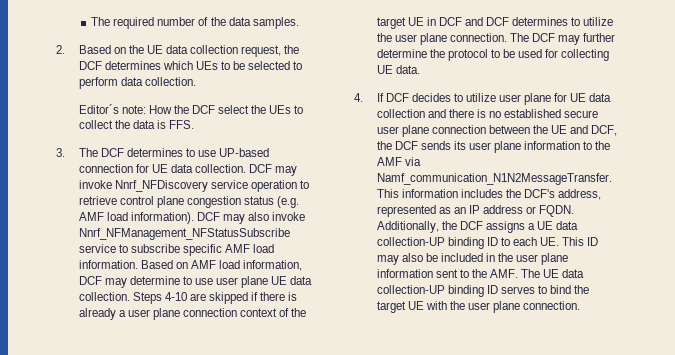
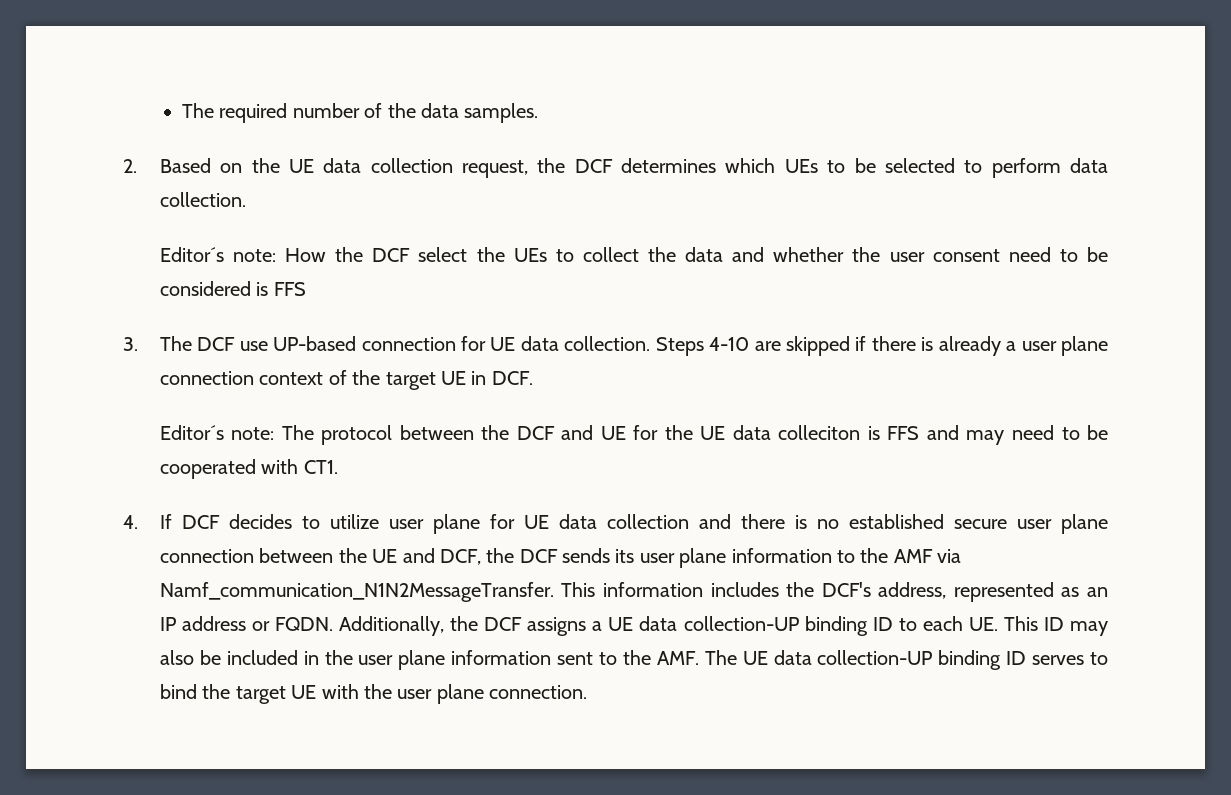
[156,120,194,129] is FFS. -> [732,247,1108,262] [159,281,306,296] and whether the user consent need to be considered is FFS
[126,148,195,157] determines to -> (236, 344) none
[249,164,298,176] [78,180,309,192] [78,196,300,208] [78,212,306,224] [78,228,290,240] [78,244,275,256] [78,260,303,271] [78,276,313,288] [78,292,130,301] DCF may invoke Nnrf_NFDiscovery service operation to retrieve control plane congestion status (e.g. AMF load information). DCF may also invoke Nnrf_NFManagement_NFStatusSubscribe service to subscribe specific AMF load information. Based on AMF load information, DCF may determine to use user plane UE data collection. -> (651, 343) none
[438,17,614,26] [376,33,616,45] [376,49,610,61] [376,65,420,74] DCF and DCF determines to utilize the user plane connection. The DCF may further determine the protocol to be used for collecting UE data. -> [491,371,533,385] [159,425,1108,445] [159,459,338,479] DCF. // Editor´s note: The protocol between the DCF and UE for the UE data colleciton is FFS and may need to be cooperated with CT1.

